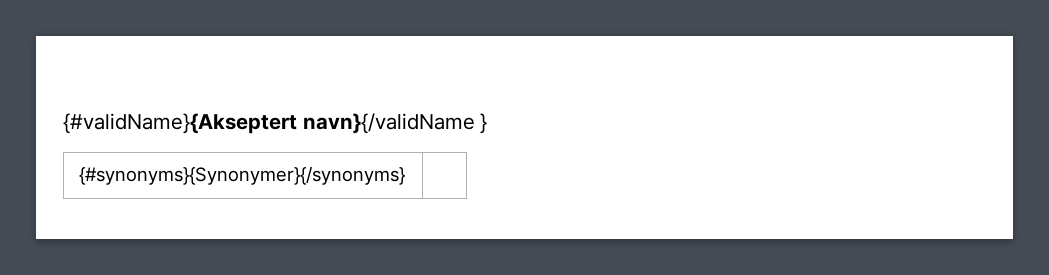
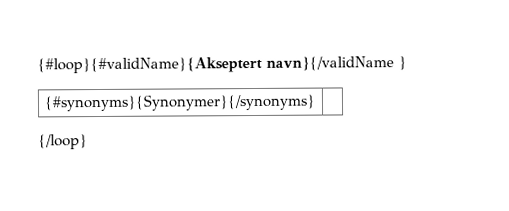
[63,113,297,134] {#validName}{Akseptert -> [37,56,262,74] {#loop}{#validName}{Akseptert
(406, 175) none -> [38,134,88,150] // {/loop}

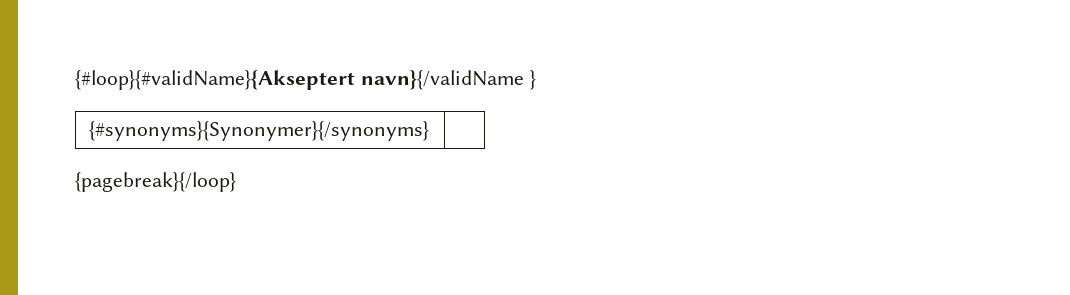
[38,134,88,150] {/loop} -> [75,172,236,192] {pagebreak}{/loop}

